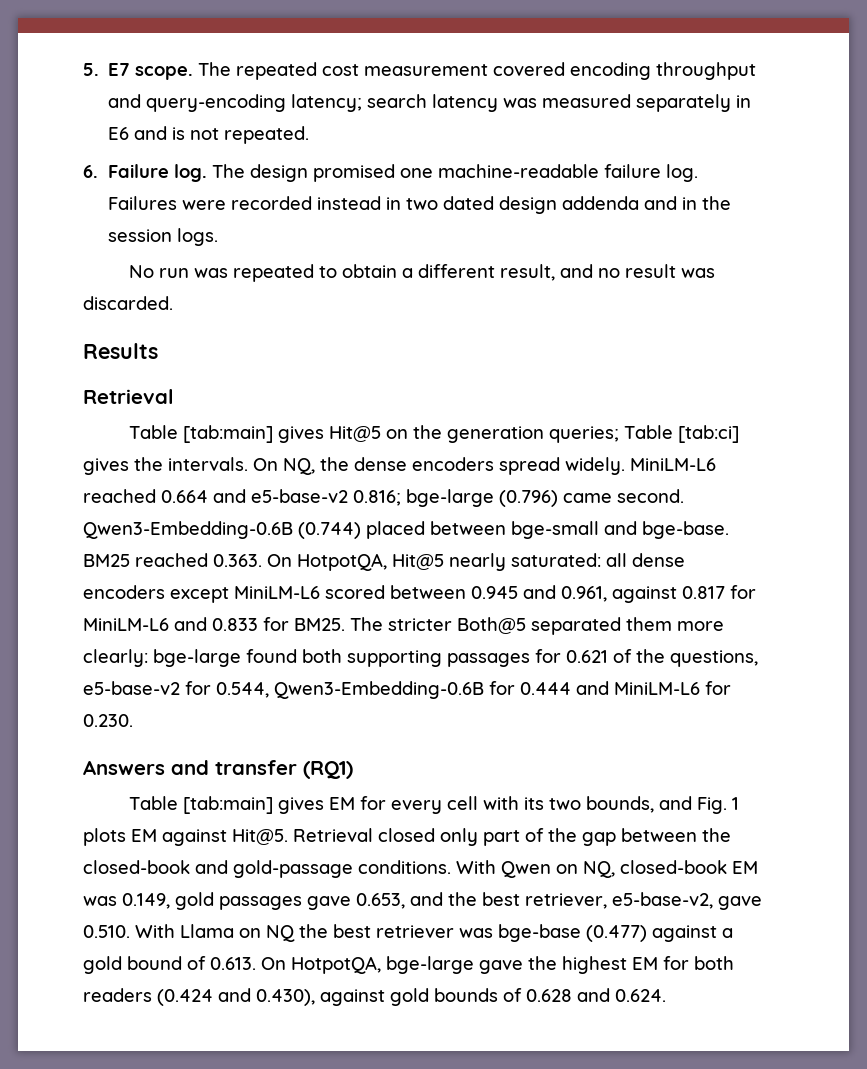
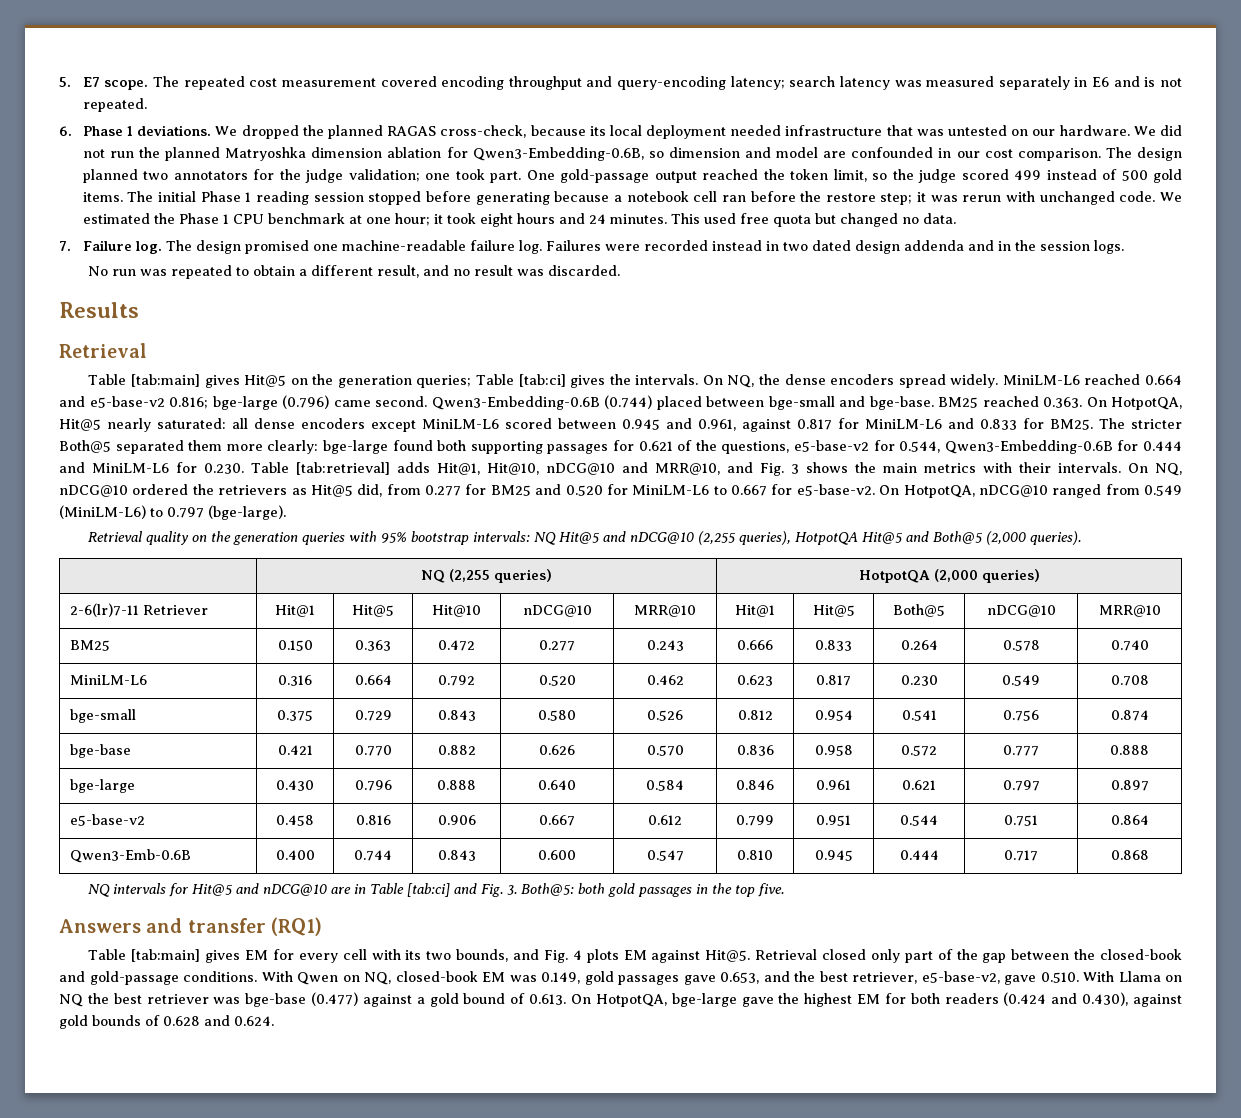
(98, 171) none -> [82,125,1183,139] [82,147,1182,161] [82,169,1182,183] [82,191,1182,205] [82,213,956,227] [59,241,71,251] Phase 1 deviations. We dropped the planned RAGAS cross-check, because its local deployment needed infrastructure that was untested on our hardware. We did not run the planned Matryoshka dimension ablation for Qwen3-Embedding-0.6B, so dimension and model are confounded in our cost comparison. The design planned two annotators for the judge validation; one took part. One gold-passage output reached the token limit, so the judge scored 499 instead of 500 gold items. The initial Phase 1 reading session stopped before generating because a notebook cell ran before the restore step; it was rerun with unchanged code. We estimated the Phase 1 CPU benchmark at one hour; it took eight hours and 24 minutes. This used free quota but changed no data. // 7.
(133, 720) none -> [251,462,1183,476] [59,484,1182,498] [59,505,286,520] [88,531,1082,545] [421,569,552,583] [858,569,1040,583] [70,603,209,617] [275,605,315,617] [352,605,394,617] [432,605,481,617] [522,605,592,617] [634,605,696,617] [735,605,775,617] [812,605,855,617] [893,604,945,617] [986,605,1056,617] [1098,605,1161,617] [70,640,111,651] [277,640,313,651] [355,640,391,651] [438,640,475,651] [539,640,575,651] [646,640,684,651] [737,640,773,650] [815,640,852,651] [900,640,938,650] [1002,640,1040,651] [1110,640,1149,651] [70,675,148,685] [278,675,312,686] [354,675,392,685] [438,675,475,686] [538,675,576,686] [646,675,684,685] [737,675,773,686] [816,675,851,686] [900,675,938,686] [1002,675,1040,686] [1110,675,1149,686] [70,709,137,723] [277,710,313,721] [354,710,392,721] [437,710,476,721] [538,710,576,721] [647,710,683,721] [737,710,773,720] [814,710,853,721] [901,710,937,721] [1003,710,1039,721] [1110,710,1149,721] [70,744,132,758] [277,745,313,755] [354,745,392,756] [437,745,476,755] [539,745,575,755] [646,745,684,756] [736,745,774,756] [814,745,853,756] [901,745,937,756] [1003,745,1039,756] [1110,745,1149,755] [70,779,136,793] [276,780,314,791] [354,780,392,791] [437,780,476,790] [538,780,576,790] [646,780,684,791] [736,780,774,790] [816,780,851,790] [902,780,936,790] [1002,780,1040,791] [1110,780,1149,791] [70,814,146,826] [276,815,314,826] [355,815,391,825] [437,815,476,825] [539,815,575,826] [648,815,682,825] [736,815,774,826] [816,815,851,826] [900,815,938,826] [1004,815,1038,826] [1110,815,1149,825] [70,849,192,863] [275,850,315,860] [354,850,392,861] [437,850,476,861] [538,850,576,860] [646,850,684,861] [737,850,773,860] [814,850,853,861] [899,850,939,860] [1004,850,1038,861] [1110,850,1149,860] [88,883,785,897] Table [tab:retrieval] adds Hit@1, Hit@10, nDCG@10 and MRR@10, and Fig. 3 shows the main metrics with their intervals. On NQ, nDCG@10 ordered the retrievers as Hit@5 did, from 0.277 for BM25 and 0.520 for MiniLM-L6 to 0.667 for e5-base-v2. On HotpotQA, nDCG@10 ranged from 0.549 (MiniLM-L6) to 0.797 (bge-large). // Retrieval quality on the generation queries with 95% bootstrap intervals: NQ Hit@5 and nDCG@10 (2,255 queries), HotpotQA Hit@5 and Both@5 (2,000 queries). // | NQ (2,255 queries) | HotpotQA (2,000 queries) // 2-6(lr)7-11 Retriever | Hit@1 | Hit@5 | Hit@10 | nDCG@10 | MRR@10 | Hit@1 | Hit@5 | Both@5 | nDCG@10 | MRR@10 // BM25 | 0.150 | 0.363 | 0.472 | 0.277 | 0.243 | 0.666 | 0.833 | 0.264 | 0.578 | 0.740 // MiniLM-L6 | 0.316 | 0.664 | 0.792 | 0.520 | 0.462 | 0.623 | 0.817 | 0.230 | 0.549 | 0.708 // bge-small | 0.375 | 0.729 | 0.843 | 0.580 | 0.526 | 0.812 | 0.954 | 0.541 | 0.756 | 0.874 // bge-base | 0.421 | 0.770 | 0.882 | 0.626 | 0.570 | 0.836 | 0.958 | 0.572 | 0.777 | 0.888 // bge-large | 0.430 | 0.796 | 0.888 | 0.640 | 0.584 | 0.846 | 0.961 | 0.621 | 0.797 | 0.897 // e5-base-v2 | 0.458 | 0.816 | 0.906 | 0.667 | 0.612 | 0.799 | 0.951 | 0.544 | 0.751 | 0.864 // Qwen3-Emb-0.6B | 0.400 | 0.744 | 0.843 | 0.600 | 0.547 | 0.810 | 0.945 | 0.444 | 0.717 | 0.868 // NQ intervals for Hit@5 and nDCG@10 are in Table [tab:ci] and Fig. 3. Both@5: both gold passages in the top five.
[731,797,739,810] 1 -> [572,950,582,960] 4

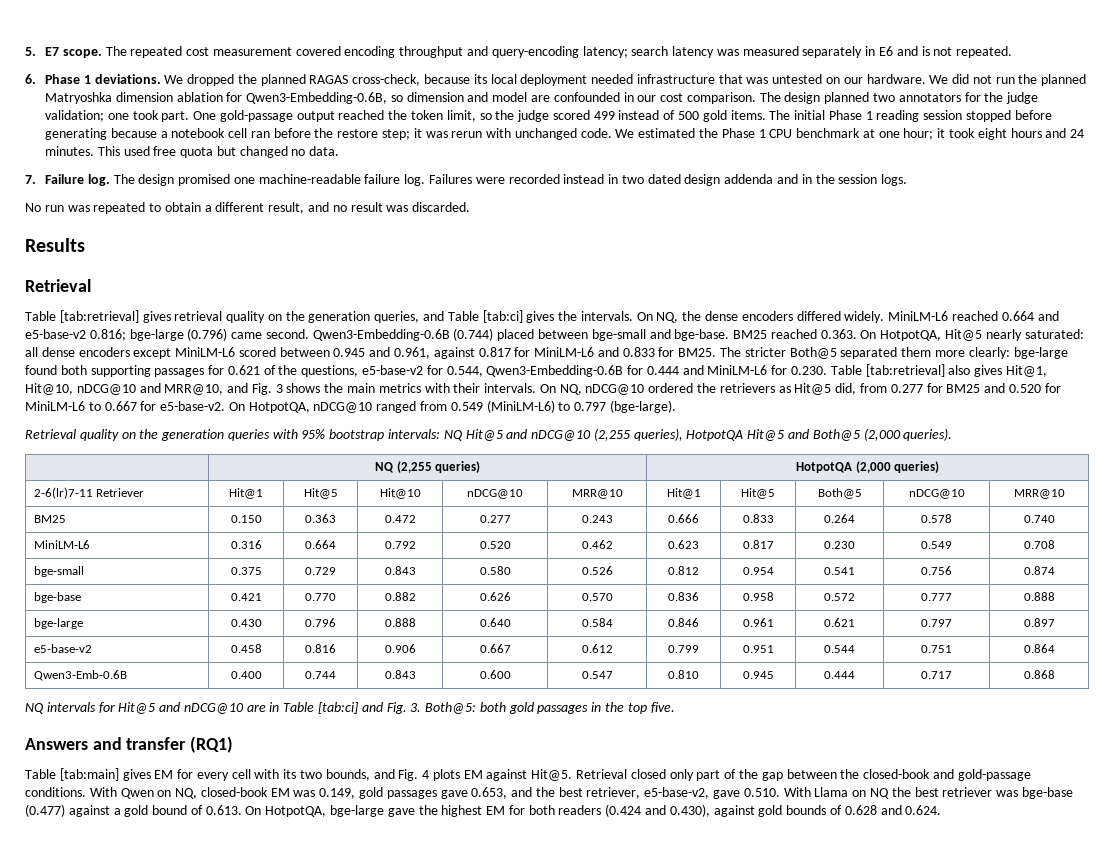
[130,374,472,388] [tab:main] gives Hit@5 on the generation queries; -> [59,310,445,323] [tab:retrieval] gives retrieval quality on the generation queries, and
[898,374,946,388] spread -> [796,311,841,321] differed
[396,462,430,473] adds -> [948,365,1003,377] also gives

